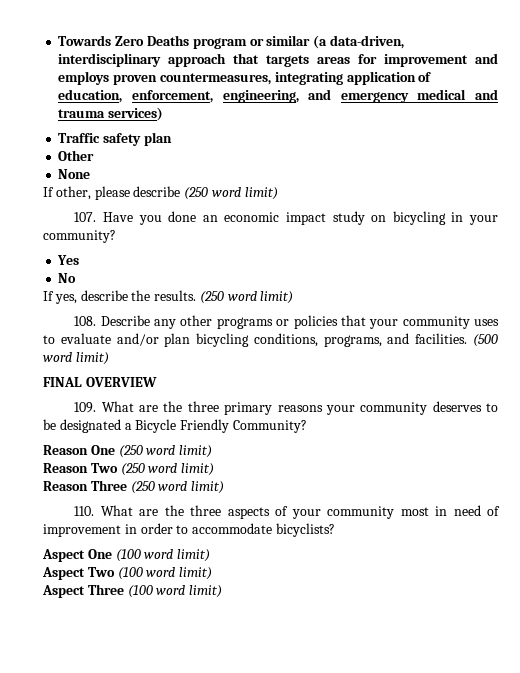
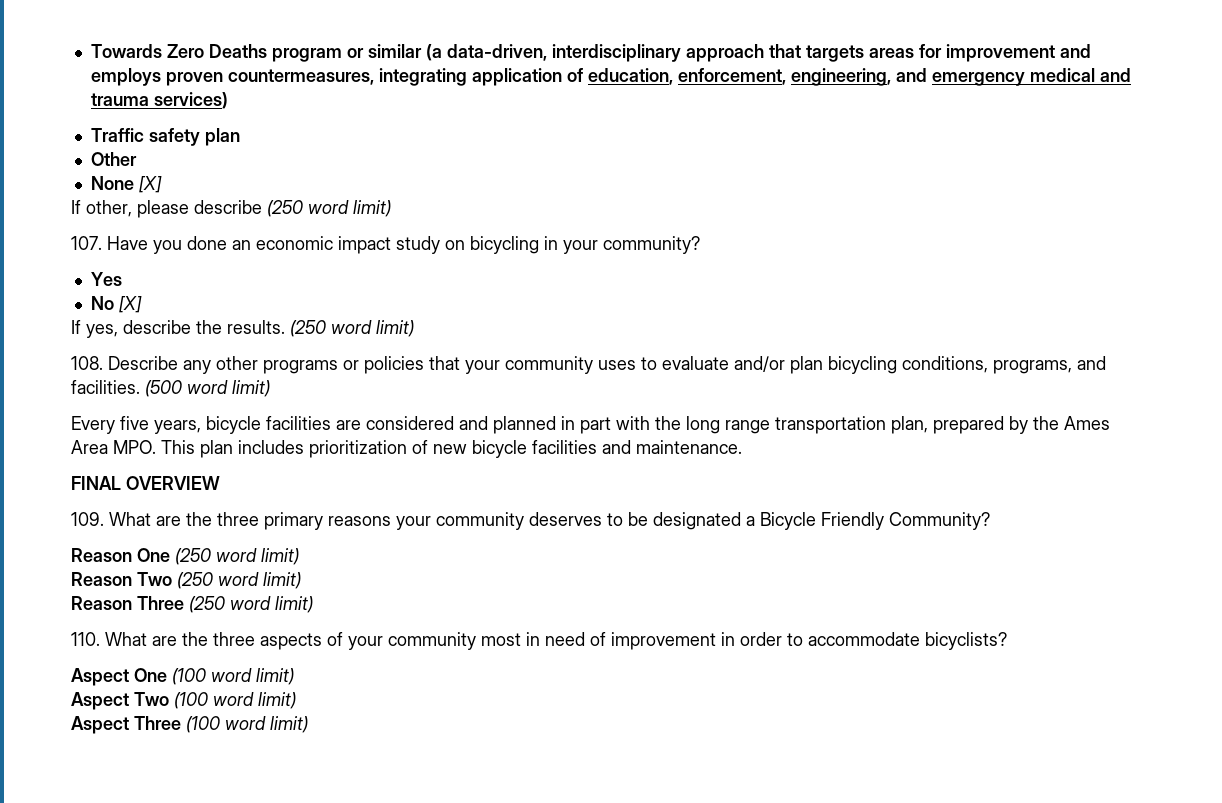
(91, 174) none -> [138,176,162,193] [X]
(77, 278) none -> [118,296,142,313] [X]
(109, 358) none -> [71,416,1110,434] [71,440,742,458] // Every five years, bicycle facilities are considered and planned in part with the long range transportation plan, prepared by the Ames Area MPO. This plan includes prioritization of new bicycle facilities and maintenance.

